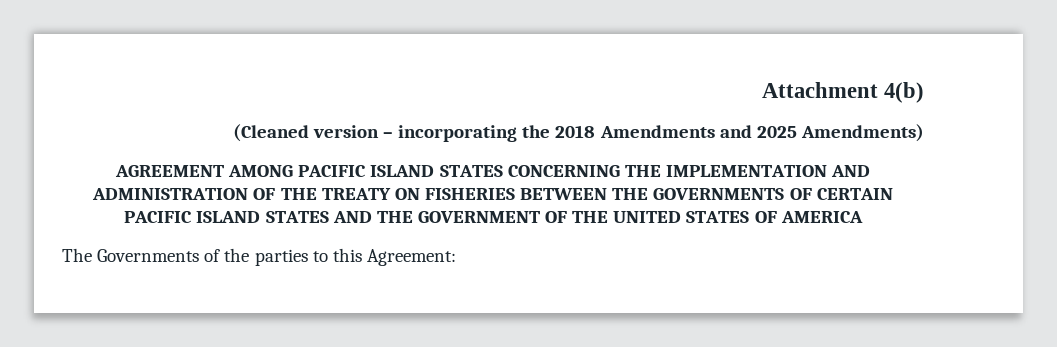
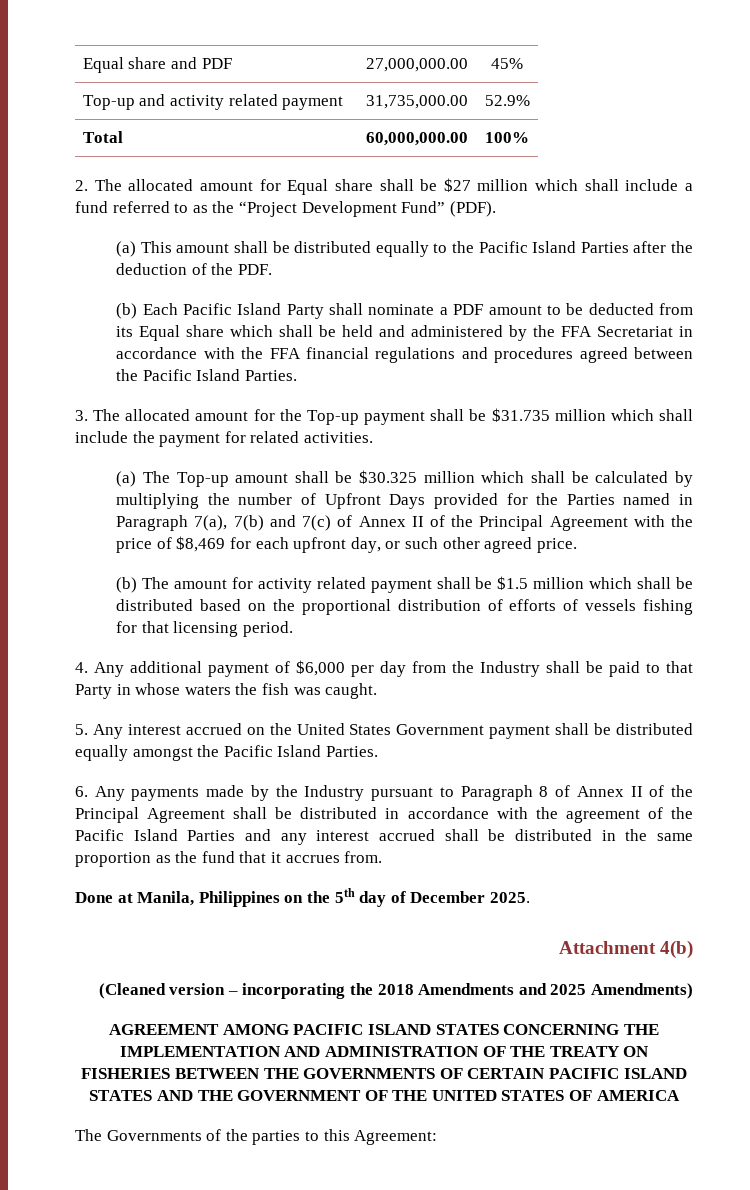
(761, 90) none -> [82,57,232,73] [366,58,468,72] [491,58,523,69] [82,94,344,110] [366,95,468,109] [484,95,530,106] [82,131,123,143] [366,132,468,146] [485,132,529,143] [75,178,693,195] [75,201,496,217] [116,241,693,257] [116,263,273,275] [116,303,693,319] [116,325,693,341] [116,347,693,363] [116,369,298,381] [75,408,693,425] [75,431,373,447] [116,470,693,487] [116,493,693,509] [116,515,693,531] [116,536,577,553] [116,576,693,593] [116,599,694,615] [116,621,294,637] [75,660,693,677] [75,683,378,699] [75,723,693,739] [75,745,378,761] [75,785,694,801] [75,807,693,823] [75,829,693,845] [75,851,383,867] [75,888,530,907] Equal share and PDF | 27,000,000.00 | 45% // Top-up and activity related payment | 31,735,000.00 | 52.9% // Total | 60,000,000.00 | 100% // 2. The allocated amount for Equal share shall be $27 million which shall include a fund referred to as the “Project Development Fund” (PDF). // (a) This amount shall be distributed equally to the Pacific Island Parties after the deduction of the PDF. // (b) Each Pacific Island Party shall nominate a PDF amount to be deducted from its Equal share which shall be held and administered by the FFA Secretariat in accordance with the FFA financial regulations and procedures agreed between the Pacific Island Parties. // 3. The allocated amount for the Top-up payment shall be $31.735 million which shall include the payment for related activities. // (a) The Top-up amount shall be $30.325 million which shall be calculated by multiplying the number of Upfront Days provided for the Parties named in Paragraph 7(a), 7(b) and 7(c) of Annex II of the Principal Agreement with the price of $8,469 for each upfront day, or such other agreed price. // (b) The amount for activity related payment shall be $1.5 million which shall be distributed based on the proportional distribution of efforts of vessels fishing for that licensing period. // 4. Any additional payment of $6,000 per day from the Industry shall be paid to that Party in whose waters the fish was caught. // 5. Any interest accrued on the United States Government payment shall be distributed equally amongst the Pacific Island Parties. // 6. Any payments made by the Industry pursuant to Paragraph 8 of Annex II of the Principal Agreement shall be distributed in accordance with the agreement of the Pacific Island Parties and any interest accrued shall be distributed in the same proportion as the fund that it accrues from. // Done at Manila, Philippines on the 5th day of December 2025. //

